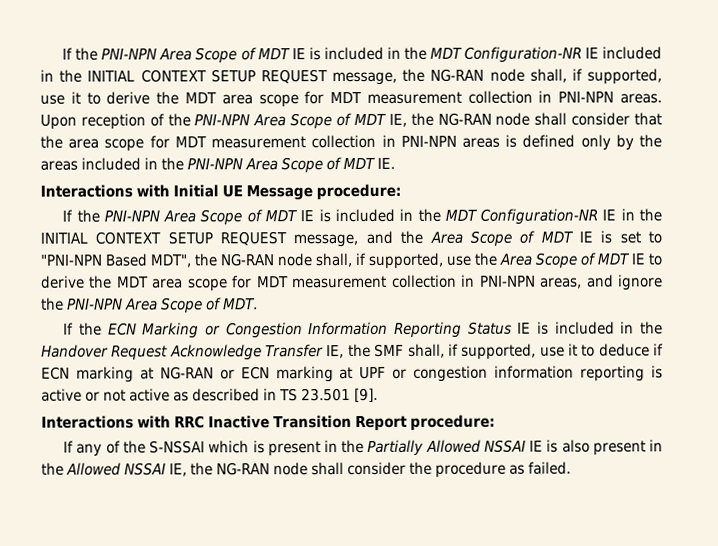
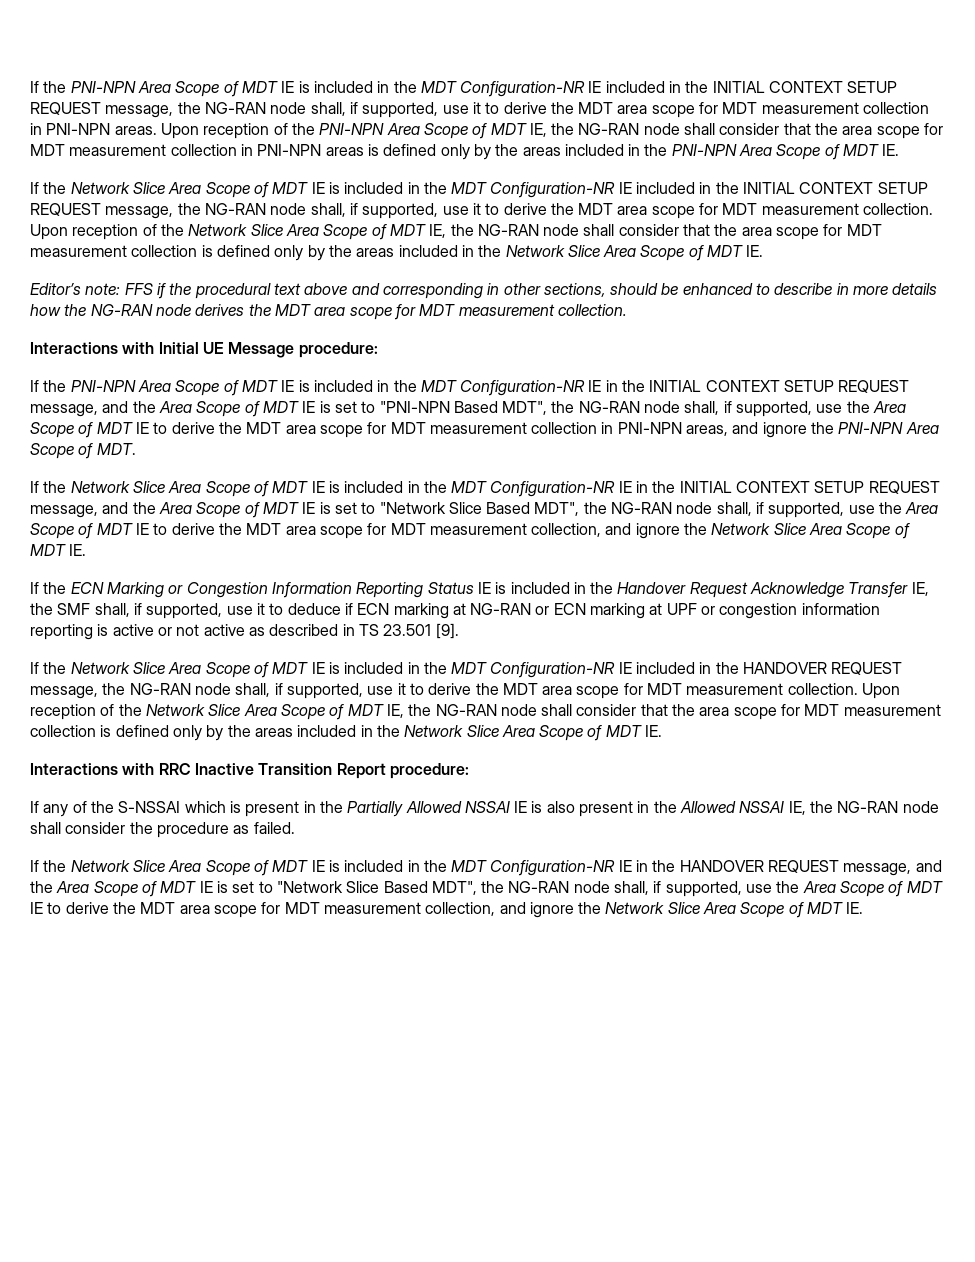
(395, 163) none -> [30,182,928,198] [30,203,934,219] [30,224,882,240] [30,245,764,261] [30,283,938,299] [30,304,627,320] // If the Network Slice Area Scope of MDT IE is included in the MDT Configuration-NR IE included in the INITIAL CONTEXT SETUP REQUEST message, the NG-RAN node shall, if supported, use it to derive the MDT area scope for MDT measurement collection. Upon reception of the Network Slice Area Scope of MDT IE, the NG-RAN node shall consider that the area scope for MDT measurement collection is defined only by the areas included in the Network Slice Area Scope of MDT IE. // Editor’s note: FFS if the procedural text above and corresponding in other sections, should be enhanced to describe in more details how the NG-RAN node derives the MDT area scope for MDT measurement collection.
(258, 304) none -> [30,481,940,497] [30,502,939,518] [30,523,910,539] [30,544,87,556] // If the Network Slice Area Scope of MDT IE is included in the MDT Configuration-NR IE in the INITIAL CONTEXT SETUP REQUEST message, and the Area Scope of MDT IE is set to "Network Slice Based MDT", the NG-RAN node shall, if supported, use the Area Scope of MDT IE to derive the MDT area scope for MDT measurement collection, and ignore the Network Slice Area Scope of MDT IE.
(378, 395) none -> [30,662,903,678] [30,683,901,699] [30,704,941,720] [30,725,663,741] // If the Network Slice Area Scope of MDT IE is included in the MDT Configuration-NR IE included in the HANDOVER REQUEST message, the NG-RAN node shall, if supported, use it to derive the MDT area scope for MDT measurement collection. Upon reception of the Network Slice Area Scope of MDT IE, the NG-RAN node shall consider that the area scope for MDT measurement collection is defined only by the areas included in the Network Slice Area Scope of MDT IE.
(571, 468) none -> [30,860,942,876] [30,881,943,897] [30,902,864,918] // If the Network Slice Area Scope of MDT IE is included in the MDT Configuration-NR IE in the HANDOVER REQUEST message, and the Area Scope of MDT IE is set to "Network Slice Based MDT", the NG-RAN node shall, if supported, use the Area Scope of MDT IE to derive the MDT area scope for MDT measurement collection, and ignore the Network Slice Area Scope of MDT IE.

